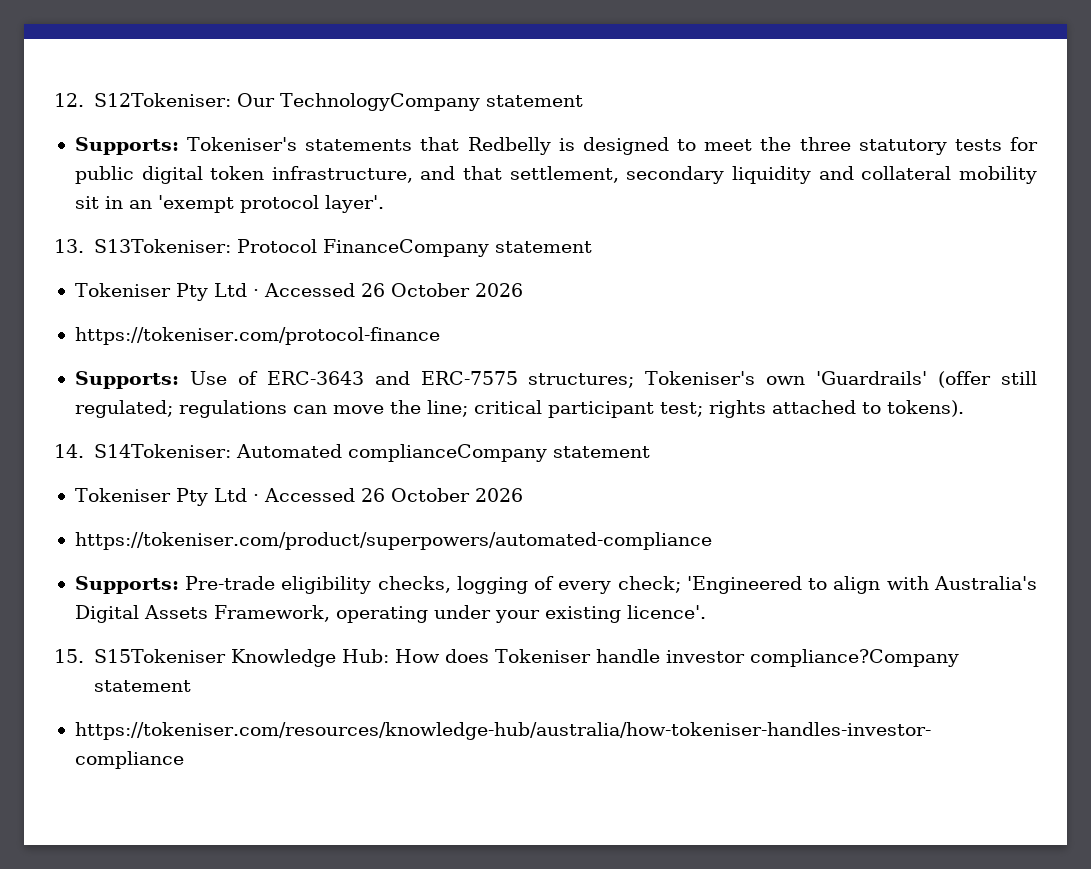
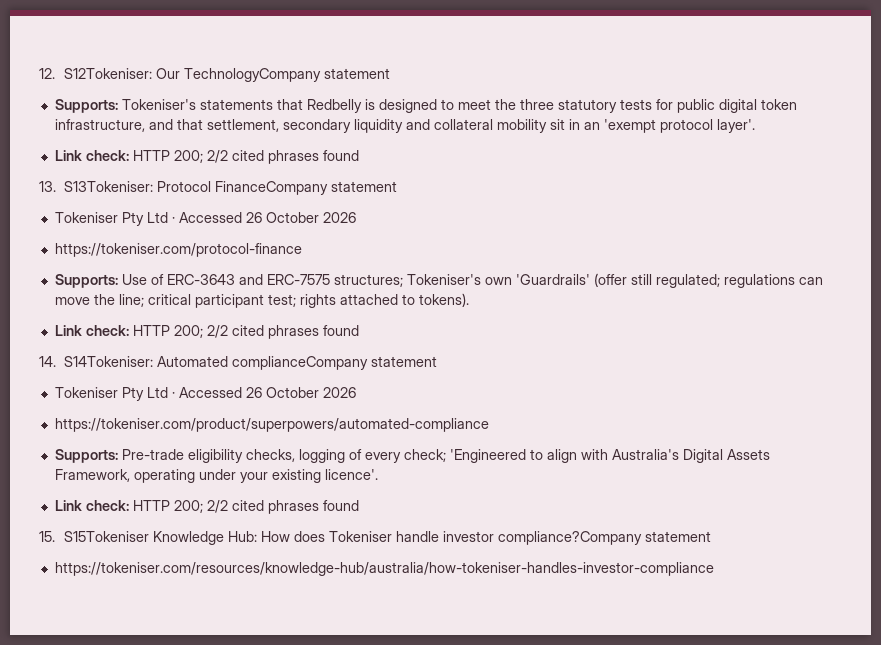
(384, 204) none -> [54,150,359,164] // Link check: HTTP 200; 2/2 cited phrases found
(964, 408) none -> [54,325,359,339] // Link check: HTTP 200; 2/2 cited phrases found
(706, 612) none -> [54,500,359,514] // Link check: HTTP 200; 2/2 cited phrases found

